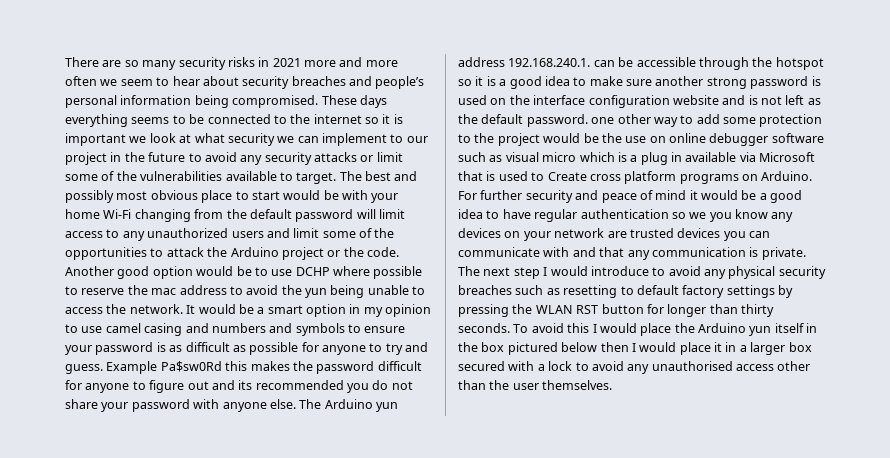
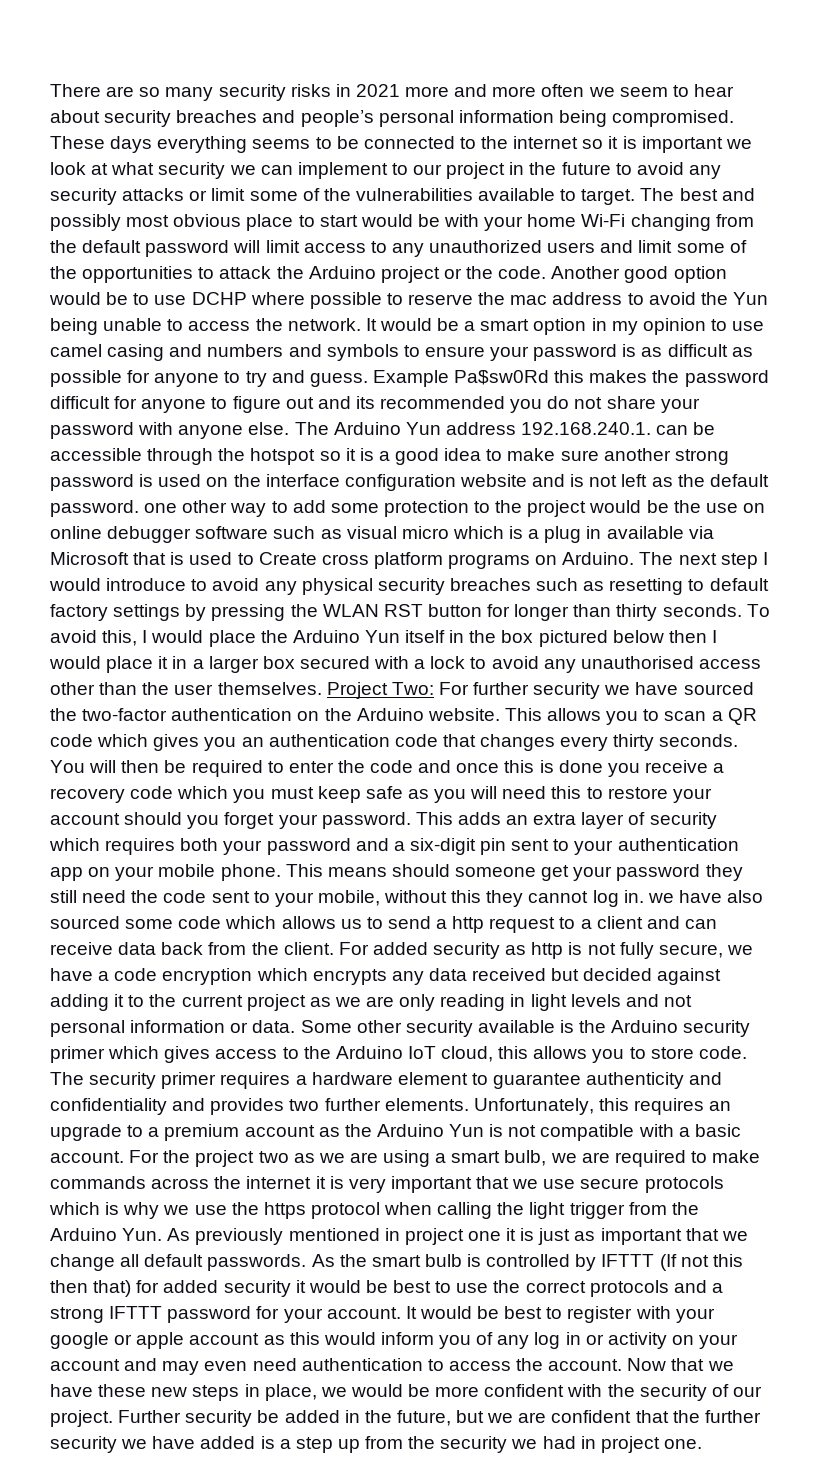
[305,288,327,298] yun -> [732,292,768,305] Yun
[376,402,398,412] yun -> [405,422,441,435] Yun
[458,190,803,203] [458,209,794,222] [458,228,770,241] [458,247,806,260] For further security and peace of mind it would be a good idea to have regular authentication so we you know any devices on your network are trusted devices you can communicate with and that any communication is private. -> (635, 558) none
[567,323,590,333] this -> [102,630,138,646] this,
[749,326,772,336] yun -> [364,630,400,643] Yun
(613, 385) none -> [326,682,754,699] [50,708,757,725] [50,734,739,751] [50,760,725,777] [50,786,712,803] [50,812,717,829] [49,838,739,855] [50,864,743,881] [50,890,764,907] [50,916,717,933] [50,942,753,959] [50,968,722,985] [50,994,692,1011] [50,1020,751,1037] [50,1046,747,1063] [50,1072,723,1089] [50,1098,732,1115] [50,1124,741,1141] [50,1150,761,1167] [50,1176,724,1193] [49,1202,699,1219] [50,1228,748,1245] [50,1254,743,1271] [50,1280,723,1297] [50,1306,715,1323] [50,1332,739,1349] [50,1358,734,1375] [50,1384,762,1401] [50,1410,761,1427] [50,1436,702,1453] Project Two: For further security we have sourced the two-factor authentication on the Arduino website. This allows you to scan a QR code which gives you an authentication code that changes every thirty seconds. You will then be required to enter the code and once this is done you receive a recovery code which you must keep safe as you will need this to restore your account should you forget your password. This adds an extra layer of security which requires both your password and a six-digit pin sent to your authentication app on your mobile phone. This means should someone get your password they still need the code sent to your mobile, without this they cannot log in. we have also sourced some code which allows us to send a http request to a client and can receive data back from the client. For added security as http is not fully secure, we have a code encryption which encrypts any data received but decided against adding it to the current project as we are only reading in light levels and not personal information or data. Some other security available is the Arduino security primer which gives access to the Arduino IoT cloud, this allows you to store code. The security primer requires a hardware element to guarantee authenticity and confidentiality and provides two further elements. Unfortunately, this requires an upgrade to a premium account as the Arduino Yun is not compatible with a basic account. For the project two as we are using a smart bulb, we are required to make commands across the internet it is very important that we use secure protocols which is why we use the https protocol when calling the light trigger from the Arduino Yun. As previously mentioned in project one it is just as important that we change all default passwords. As the smart bulb is controlled by IFTTT (If not this then that) for added security it would be best to use the correct protocols and a strong IFTTT password for your account. It would be best to register with your google or apple account as this would inform you of any log in or activity on your account and may even need authentication to access the account. Now that we have these new steps in place, we would be more confident with the security of our project. Further security be added in the future, but we are confident that the further security we have added is a step up from the security we had in project one.

